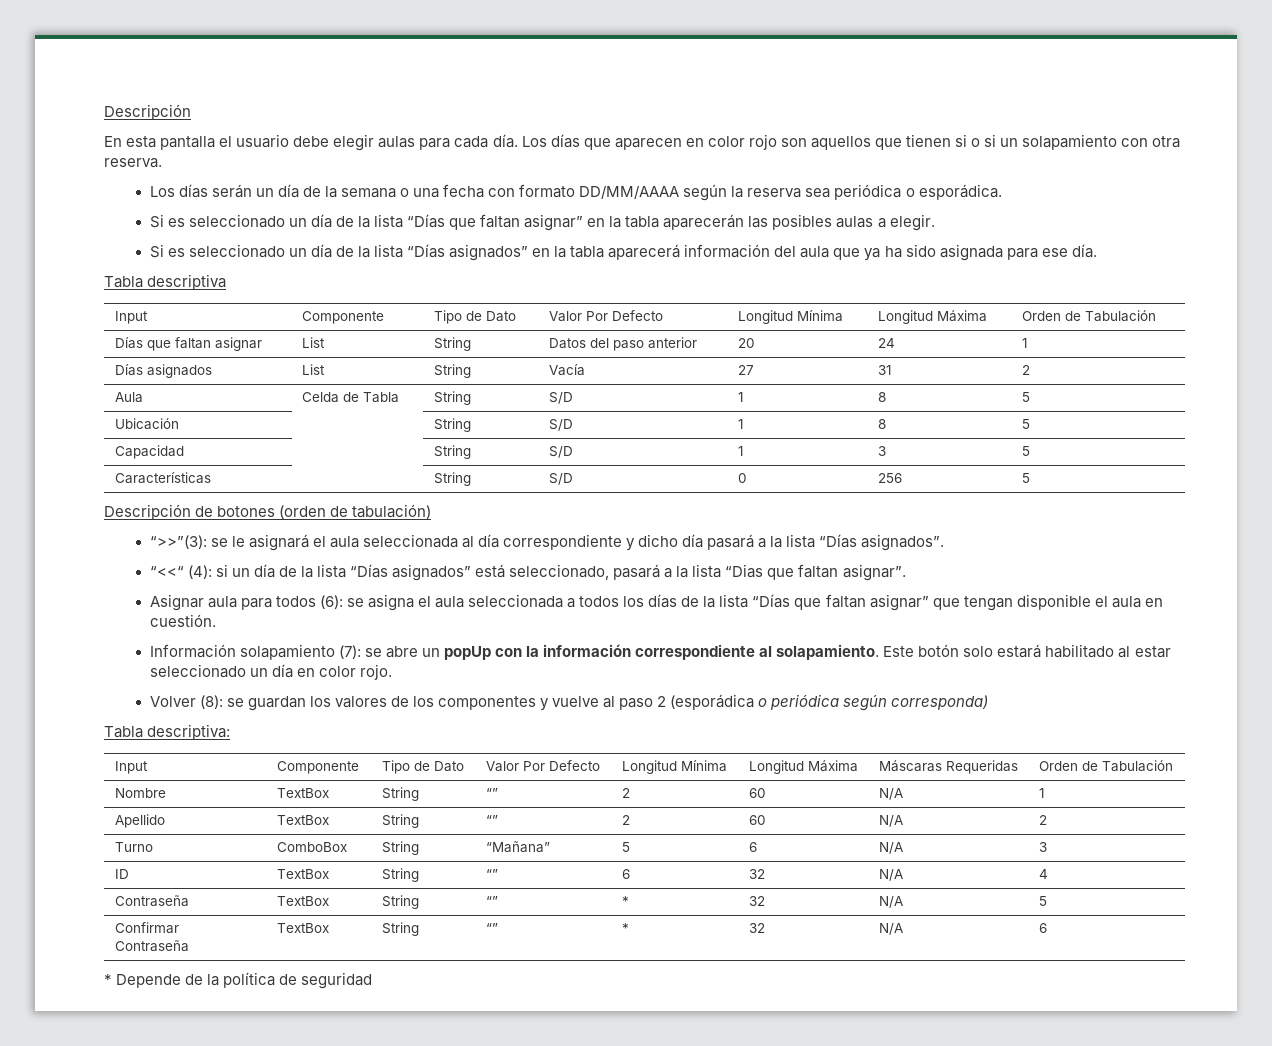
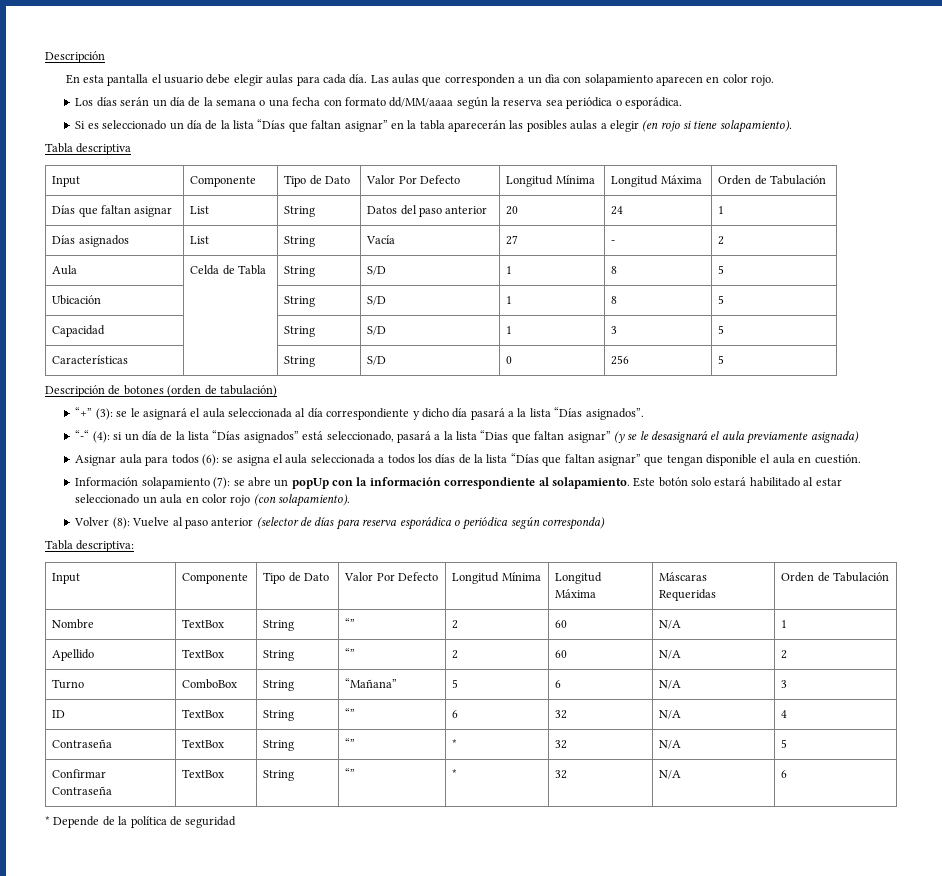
[521,134,1181,150] [104,158,162,168] Los días que aparecen en color rojo son aquellos que tienen si o si un solapamiento con otra reserva. -> [370,74,775,86] Las aulas que corresponden a un dìa con solapamiento aparecen en color rojo.
[579,185,680,199] DD/MM/AAAA -> [389,97,454,107] dd/MM/aaaa
[889,214,935,231] [149,244,1097,261] elegir. // Si es seleccionado un día de la lista “Días asignados” en la tabla aparecerá información del aula que ya ha sido asignada para ese día. -> [609,120,792,133] elegir (en rojo si tiene solapamiento).
[877,365,891,375] 31 -> [611,240,616,244] -
[149,535,207,549] “>>”(3): -> [75,407,113,420] “+” (3):
[149,566,184,577] “<<“ -> [75,430,90,440] “-“
[842,564,906,581] asignar”. -> [567,431,859,444] asignar” (y se le desasignará el aula previamente asignada)
[271,664,392,680] día en color rojo. -> [160,494,351,507] aula en color rojo (con solapamiento).
[226,694,755,711] se guardan los valores de los componentes y vuelve al paso 2 (esporádica -> [132,517,452,530] Vuelve al paso anterior (selector de días para reserva esporádica

